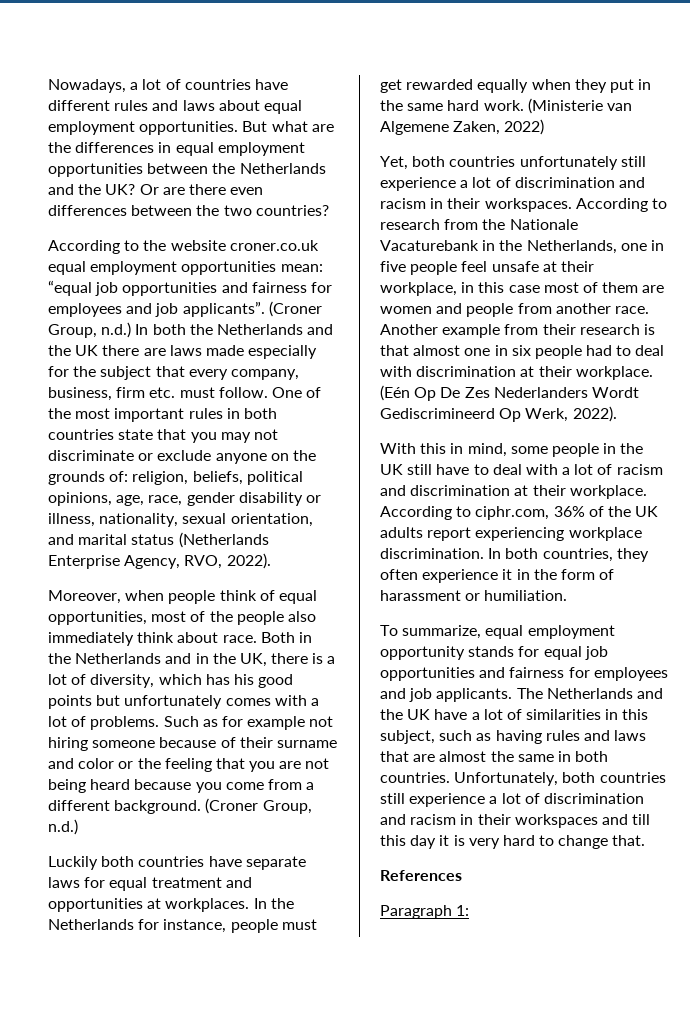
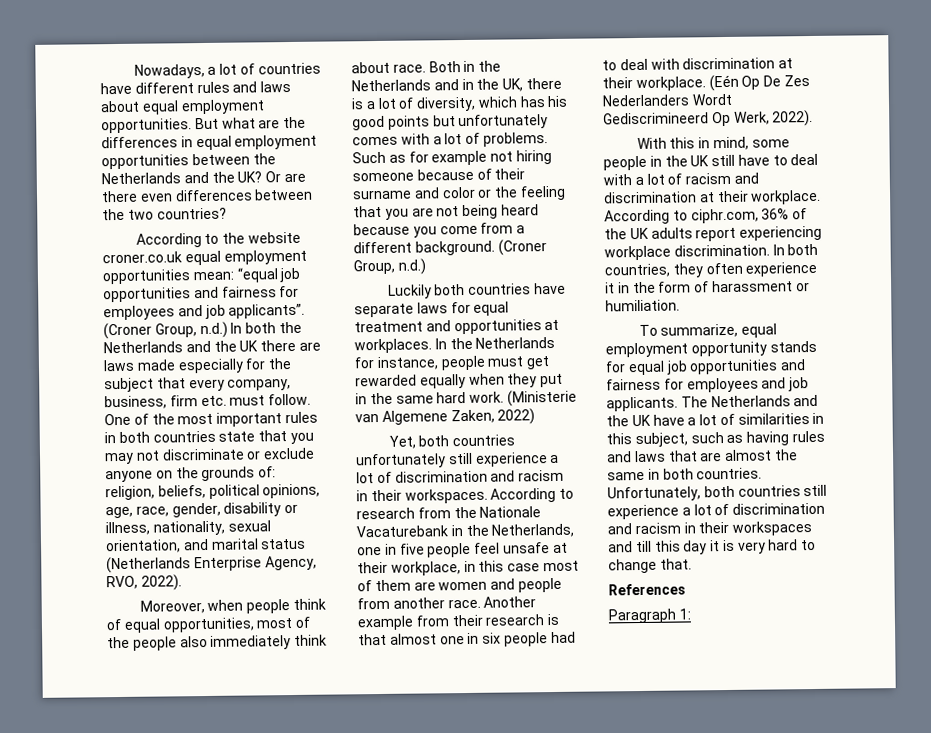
[186,492,235,506] gender -> [171,502,221,518] gender,

